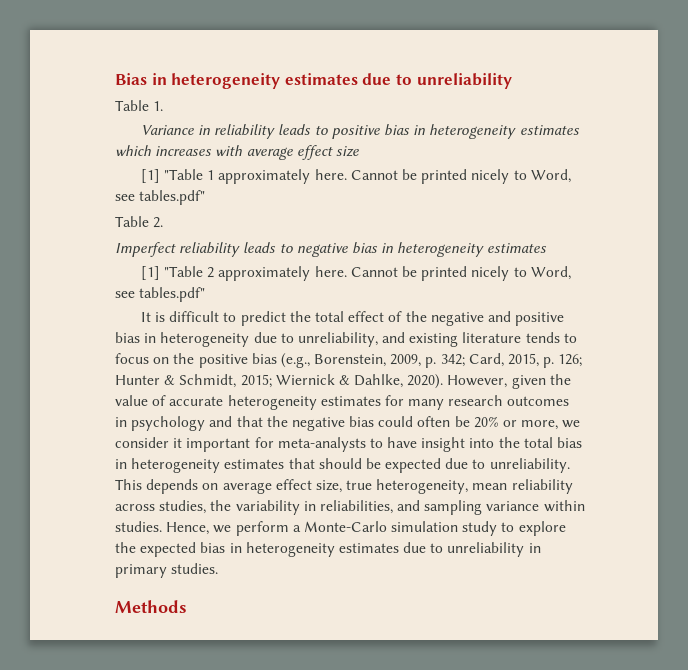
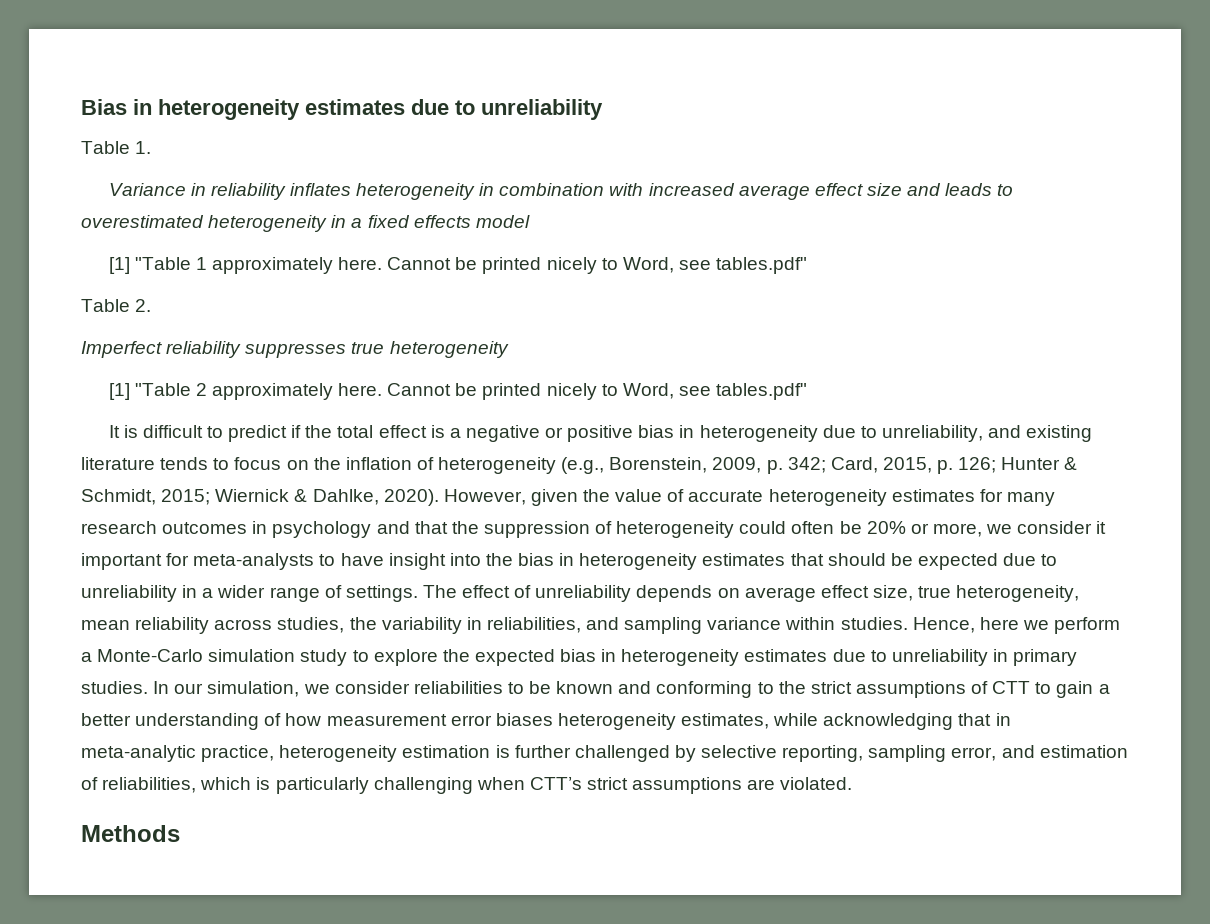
[278,124,580,139] [115,145,359,160] leads to positive bias in heterogeneity estimates which increases with average effect size -> [289,183,1014,200] [81,215,530,232] inflates heterogeneity in combination with increased average effect size and leads to overestimated heterogeneity in a fixed effects model
[243,242,548,257] leads to negative bias in heterogeneity estimates -> [245,341,509,358] suppresses true heterogeneity
(286, 318) none -> [291,425,302,438] if
[388,311,511,326] of the negative and -> [430,425,564,442] is a negative or
[198,353,277,368] positive bias -> [345,457,557,474] inflation of heterogeneity
[291,416,375,431] negative bias -> [483,521,735,538] suppression of heterogeneity
[523,437,553,448] total -> (513, 559) none
[489,458,570,473] [115,479,142,490] unreliability. This -> [81,585,632,602] unreliability in a wider range of settings. The effect of unreliability
(210, 528) none -> [979,617,1019,630] here
(219, 568) none -> [153,681,1110,698] [81,713,1011,730] [81,745,1128,762] [81,777,853,794] In our simulation, we consider reliabilities to be known and conforming to the strict assumptions of CTT to gain a better understanding of how measurement error biases heterogeneity estimates, while acknowledging that in meta-analytic practice, heterogeneity estimation is further challenged by selective reporting, sampling error, and estimation of reliabilities, which is particularly challenging when CTT’s strict assumptions are violated.

